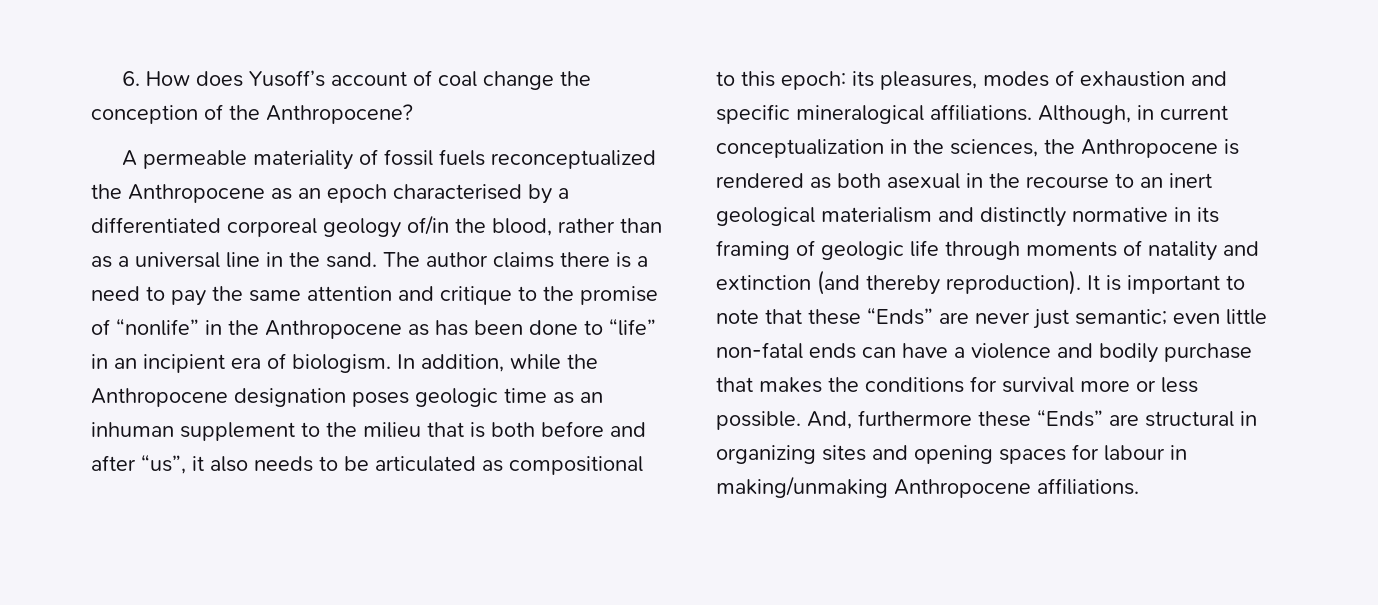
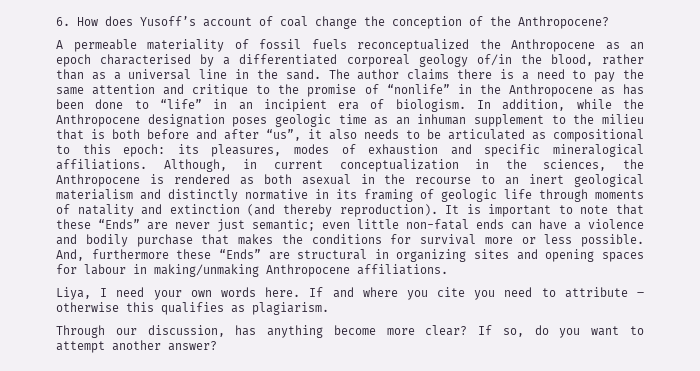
(1139, 486) none -> [56,287,644,300] [56,302,329,315] [56,325,644,338] [56,340,217,353] // Liya, I need your own words here. If and where you cite you need to attribute – otherwise this qualifies as plagiarism. // Through our discussion, has anything become more clear? If so, do you want to attempt another answer?

